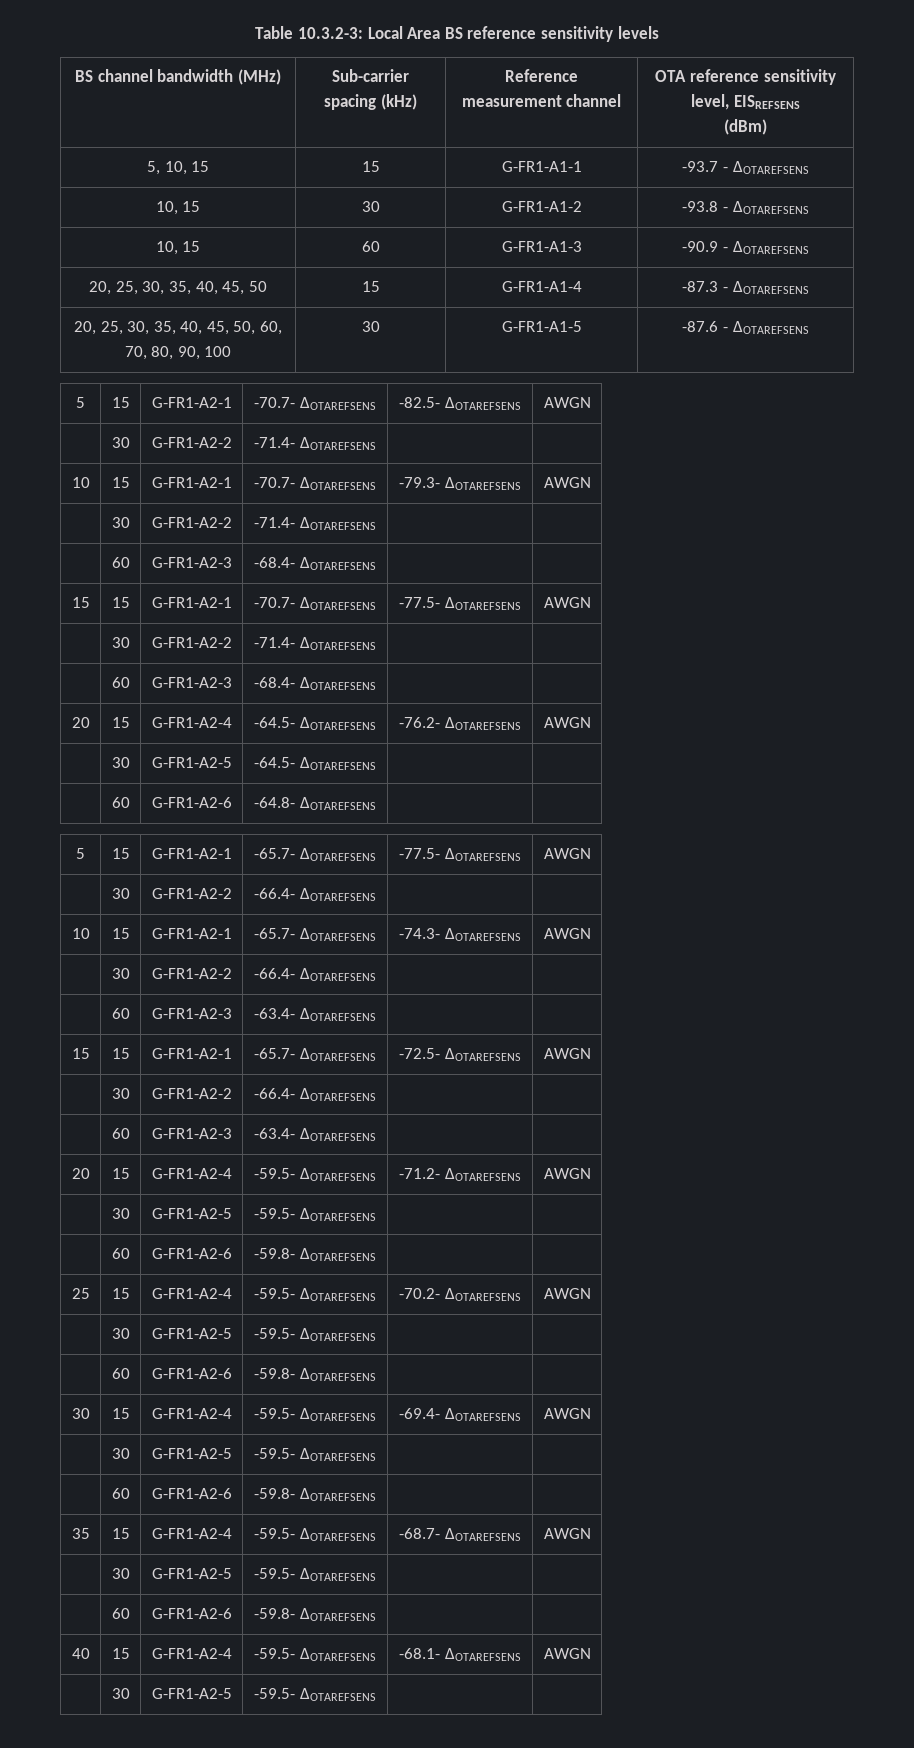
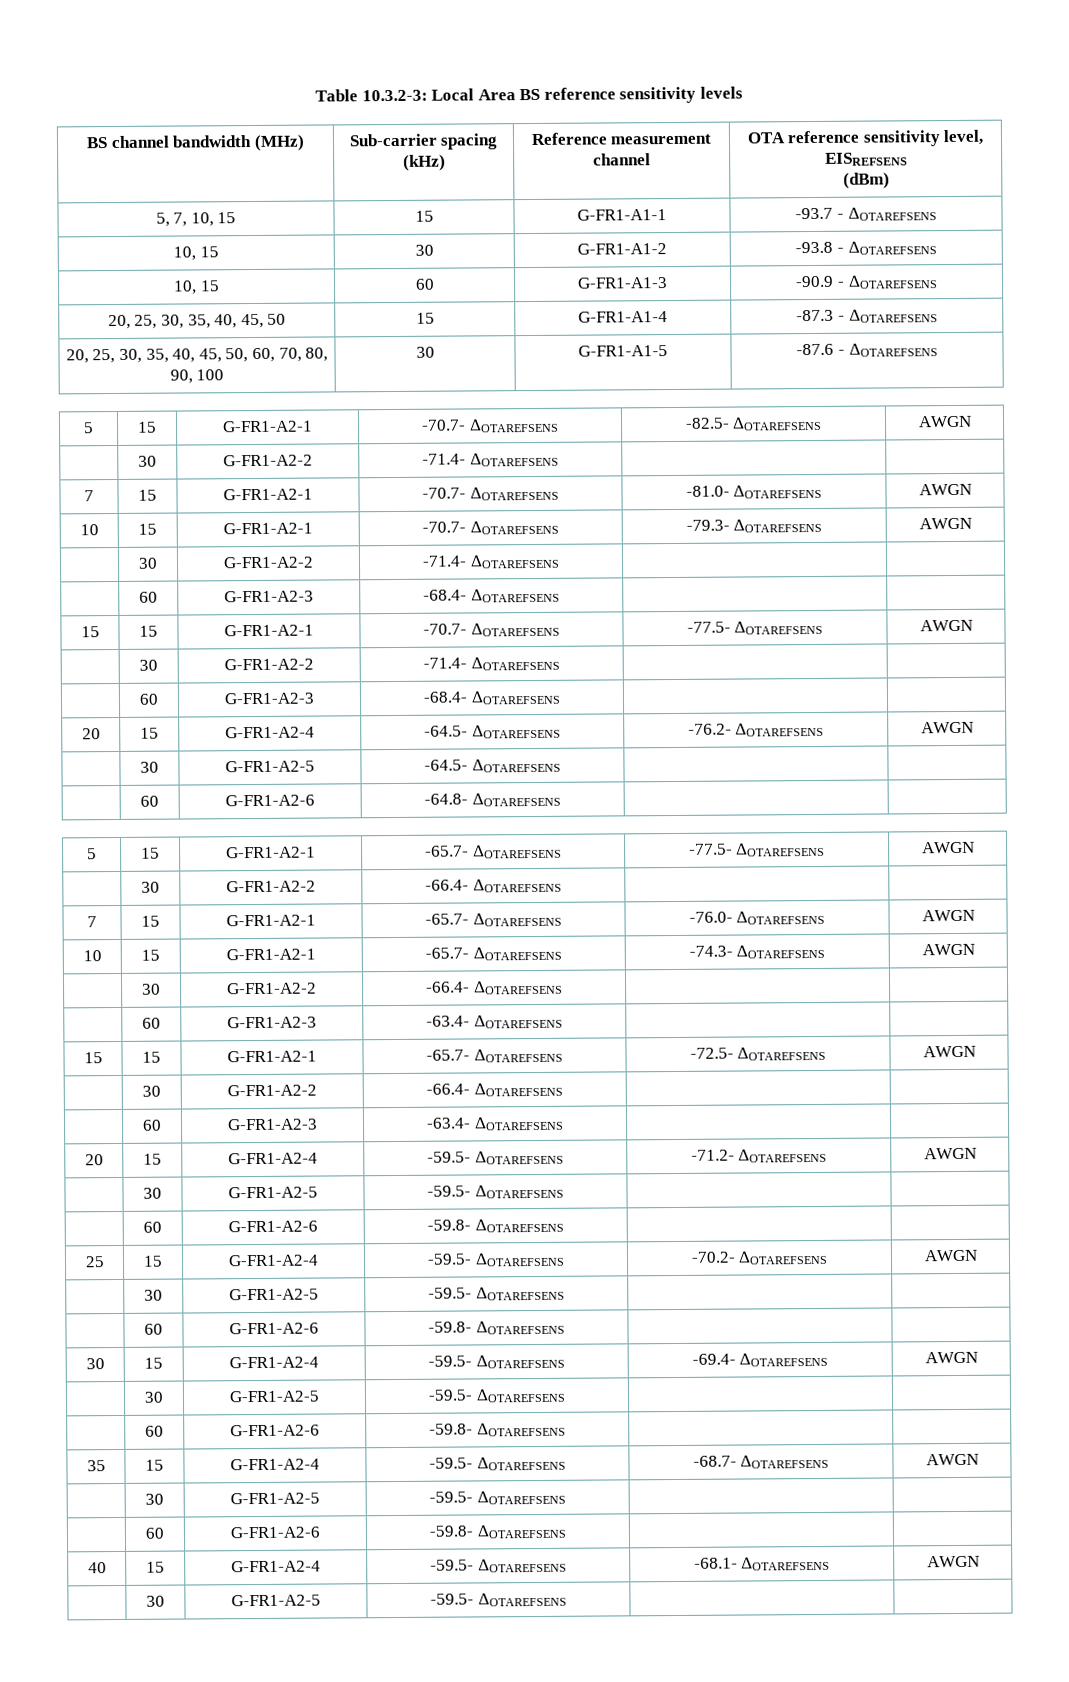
(160, 168) none -> [173,212,188,227] 7,
(376, 443) none -> [84,490,94,502] [138,489,157,501] [223,488,313,501] [422,486,559,501] [685,484,823,499] [918,483,972,496] // 7 | 15 | G-FR1-A2-1 | -70.7- ΔOTAREFSENS | -81.0- ΔOTAREFSENS | AWGN
(376, 894) none -> [87,916,97,928] [141,915,160,927] [226,914,316,927] [425,912,562,927] [688,910,826,925] [921,909,975,922] // 7 | 15 | G-FR1-A2-1 | -65.7- ΔOTAREFSENS | -76.0- ΔOTAREFSENS | AWGN

